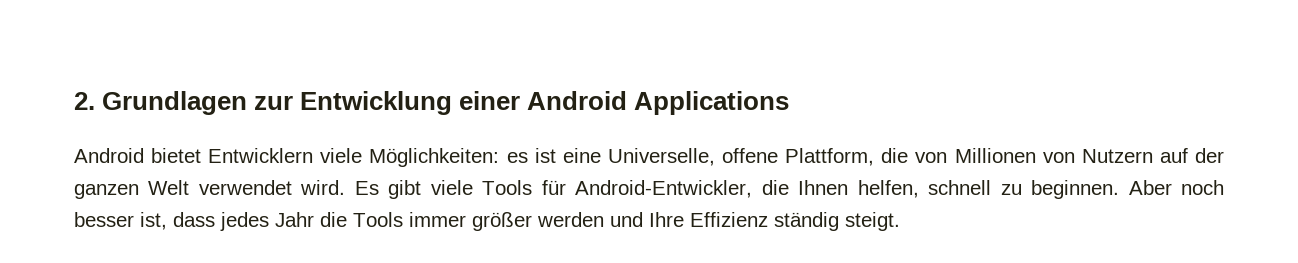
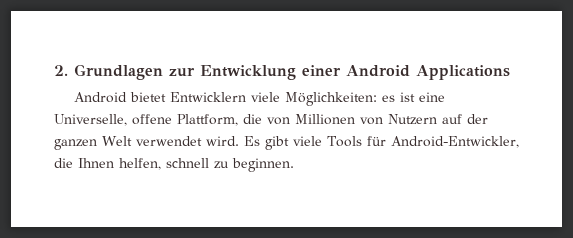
[1128,180,1225,195] [74,212,900,231] Aber noch besser ist, dass jedes Jahr die Tools immer größer werden und Ihre Effizienz ständig steigt. -> (294, 165) none

